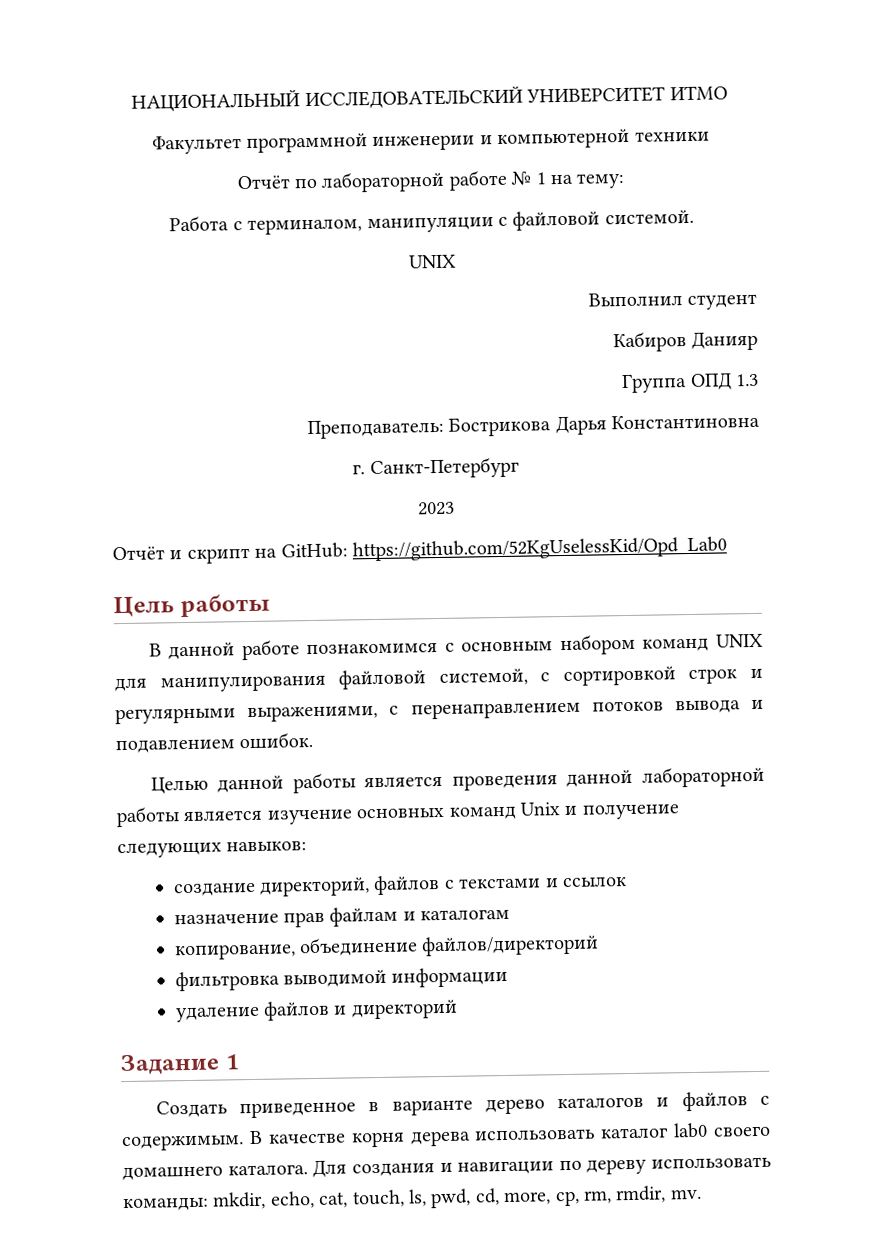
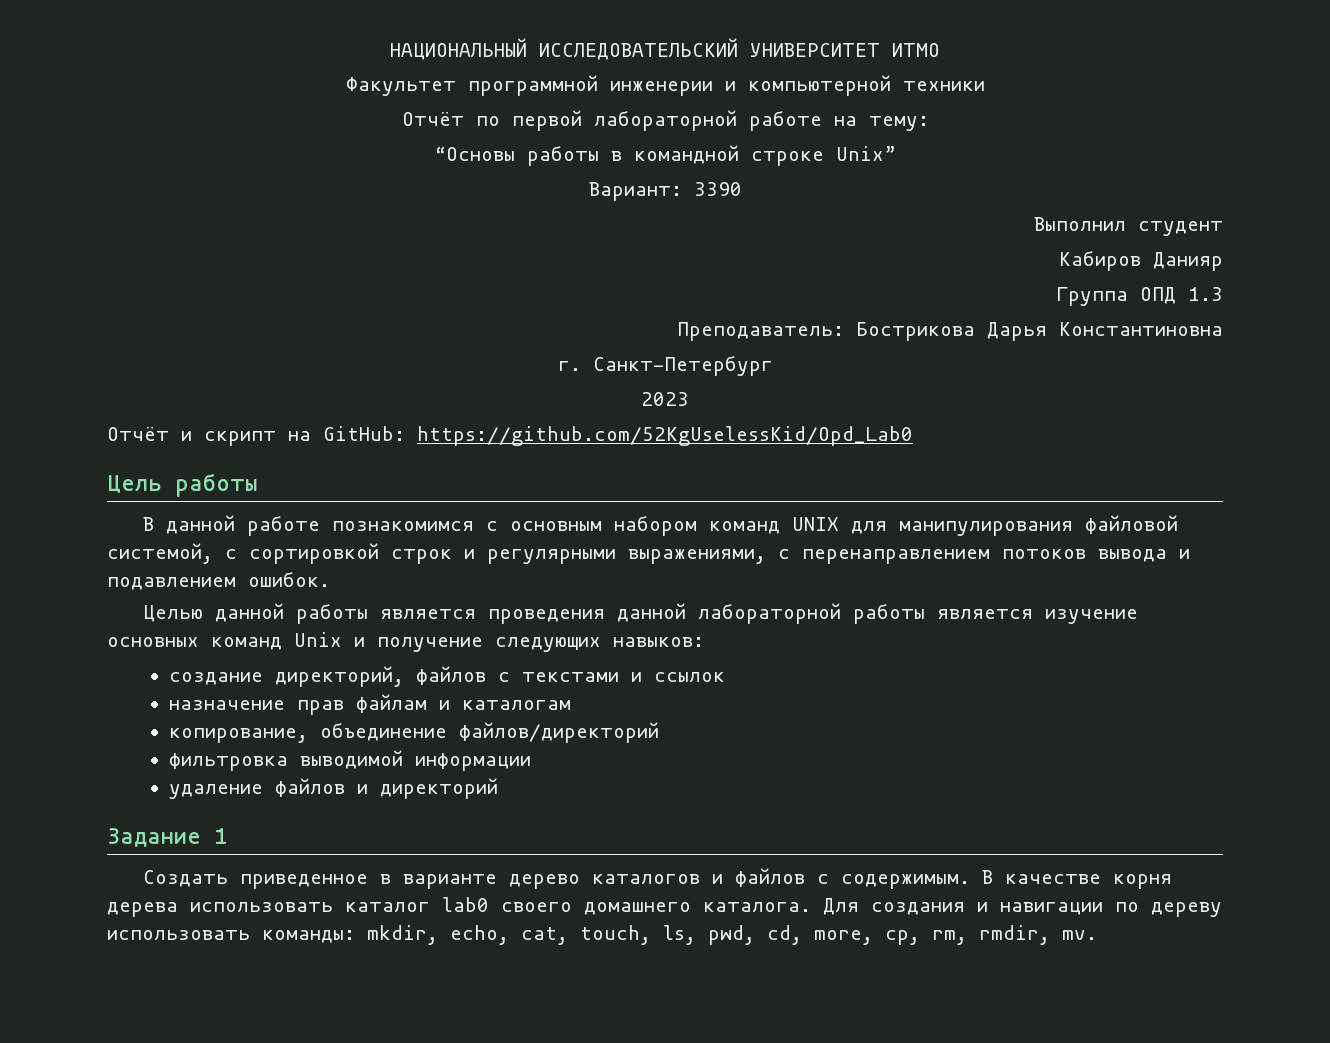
(317, 183) none -> [511,110,582,131] первой
[511,171,546,186] № 1 -> (822, 121) none
[169,209,694,235] [409,254,456,269] Работа с терминалом, манипуляции с файловой системой. // UNIX -> [434,145,896,166] [588,182,742,201] “Основы работы в командной строке Unix” // Вариант: 3390

